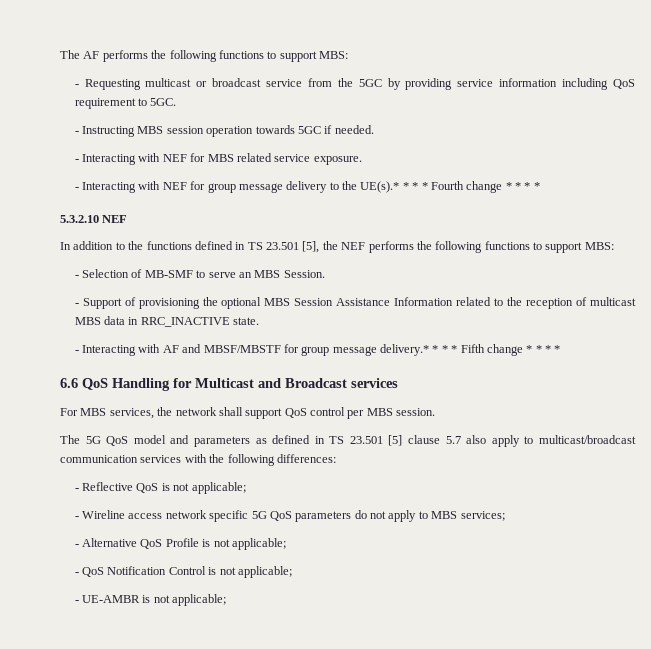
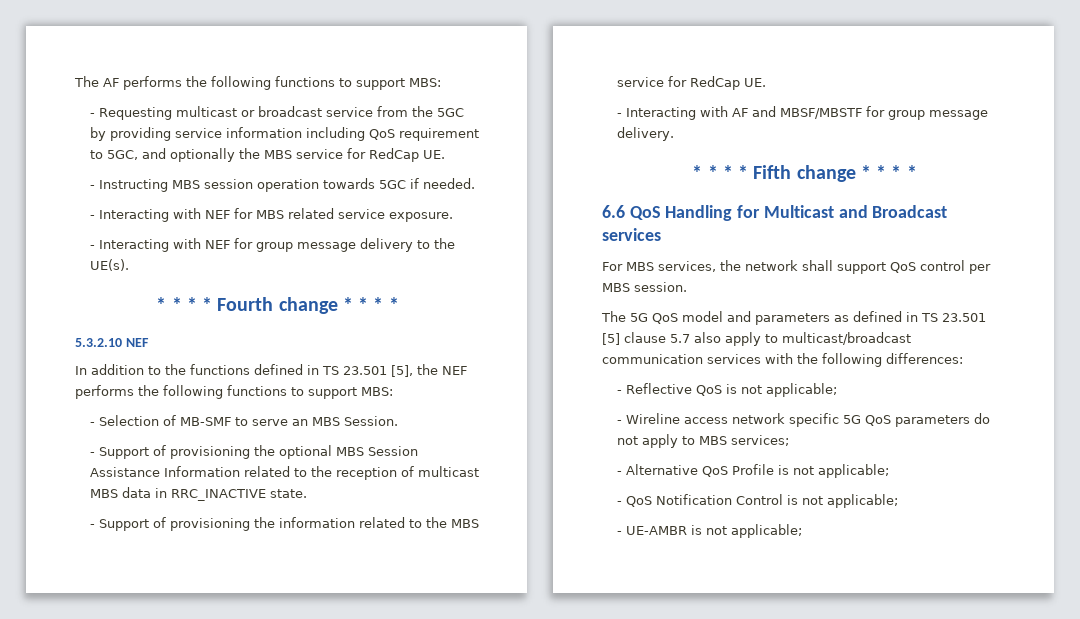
[150,98,177,106] 5GC. -> [106,148,445,162] 5GC, and optionally the MBS service for RedCap UE.
[360,181,400,193] UE(s).* -> [89,259,129,271] [156,297,167,311] UE(s). // *
(260, 321) none -> [89,517,479,531] [616,76,766,90] // - Support of provisioning the information related to the MBS service for RedCap UE.
[380,344,430,356] delivery.* -> [616,127,674,141] [692,165,703,179] delivery. // *

